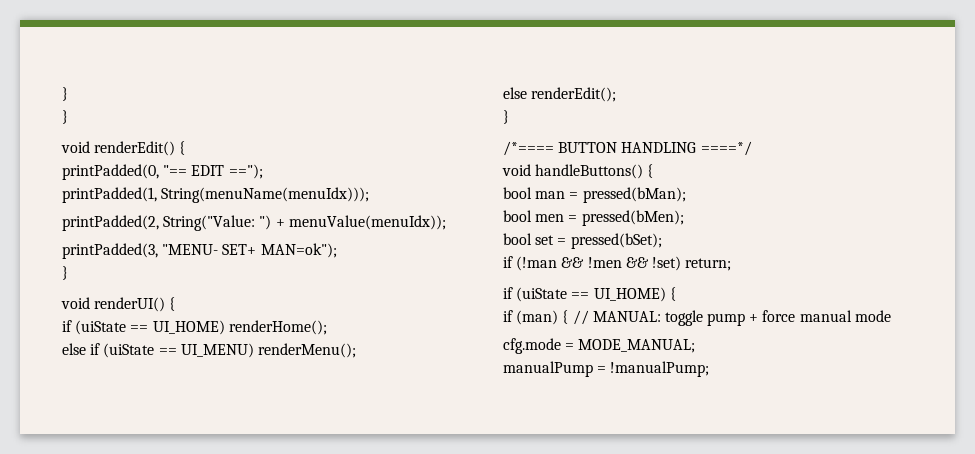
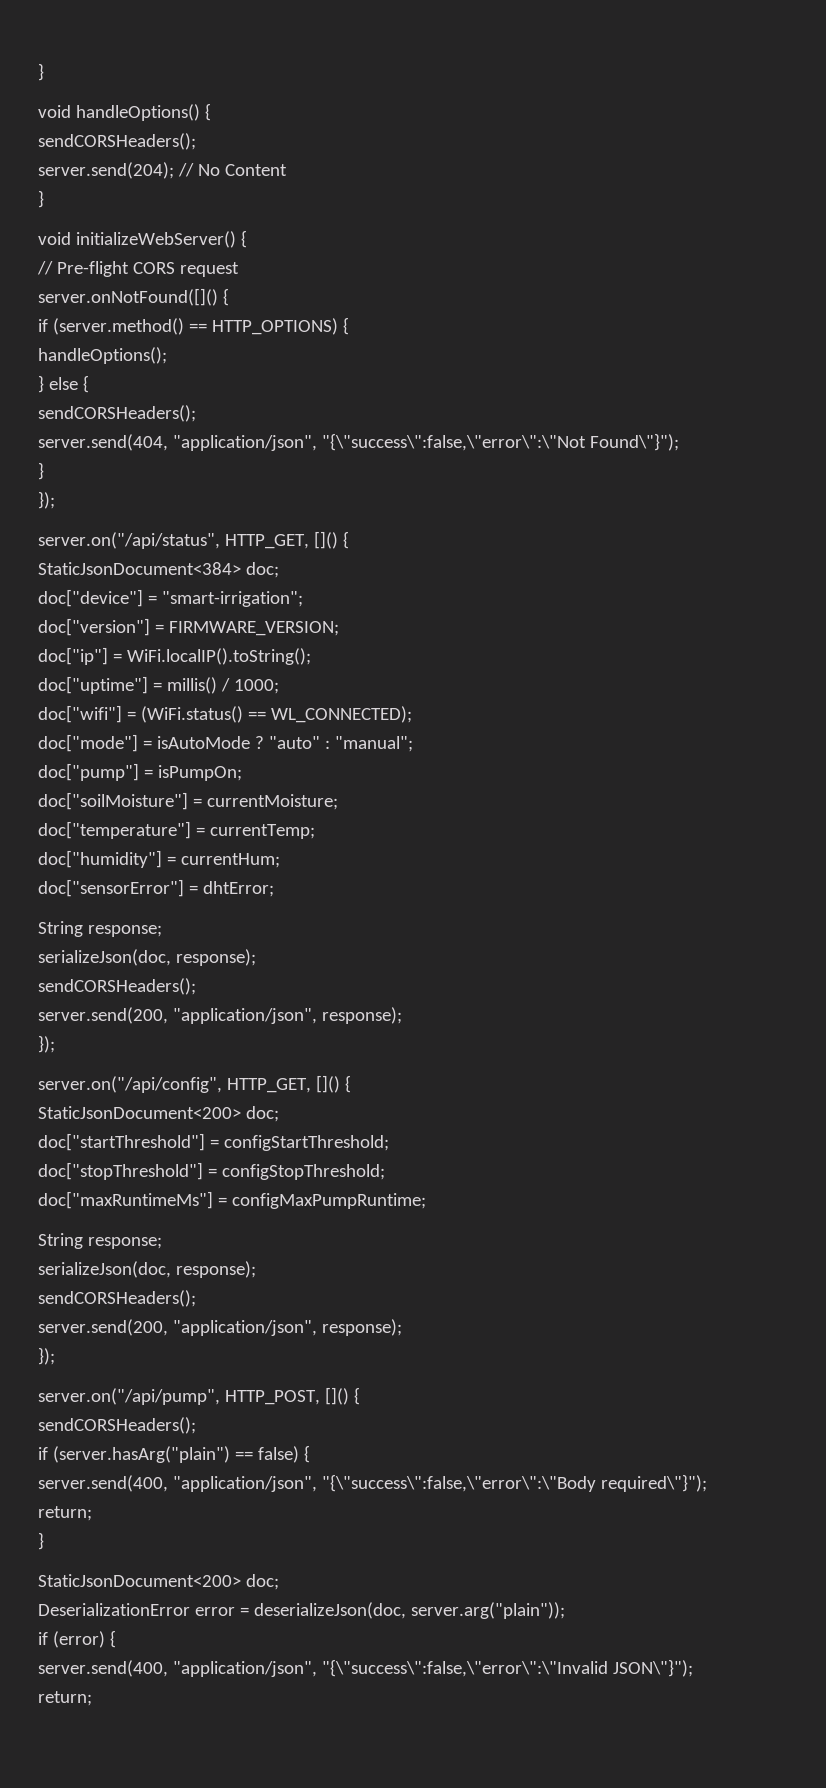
[62,87,68,101] [62,110,68,124] [61,141,186,156] [62,164,263,180] [62,187,370,203] [62,215,446,231] [62,243,337,259] [62,266,68,280] [61,297,176,312] [62,320,327,335] [62,343,356,358] [503,87,617,102] [503,110,509,124] [503,141,752,156] [502,164,654,179] [503,187,686,203] [503,210,684,226] [503,233,662,249] [503,256,732,271] [503,287,676,302] [503,310,891,326] [503,338,696,354] [503,361,710,377] } // } // void renderEdit() { // printPadded(0, "== EDIT =="); // printPadded(1, String(menuName(menuIdx))); // printPadded(2, String("Value: ") + menuValue(menuIdx)); // printPadded(3, "MENU- SET+ MAN=ok"); // } // void renderUI() { // if (uiState == UI_HOME) renderHome(); // else if (uiState == UI_MENU) renderMenu(); // else renderEdit(); // } // /*==== BUTTON HANDLING ====*/ // void handleButtons() { // bool man = pressed(bMan); // bool men = pressed(bMen); // bool set = pressed(bSet); // if (!man && !men && !set) return; // if (uiState == UI_HOME) { // if (man) { // MANUAL: toggle pump + force manual mode // cfg.mode = MODE_MANUAL; // manualPump = !manualPump; -> [38,63,44,81] [38,103,211,121] [38,133,196,150] [38,162,287,179] [38,190,44,208] [38,230,247,248] [37,261,239,277] [38,288,229,306] [38,317,349,335] [38,347,167,364] [38,375,89,393] [38,405,196,422] [38,433,679,451] [38,462,44,480] [38,491,55,509] [38,531,349,549] [38,562,279,578] [38,589,303,607] [38,618,339,636] [38,647,311,665] [38,676,279,694] [38,705,412,723] [38,734,413,752] [38,763,242,781] [38,792,338,810] [38,821,315,839] [38,850,280,868] [38,879,274,897] [38,921,162,937] [38,949,256,966] [38,978,196,995] [38,1007,402,1024] [38,1035,55,1053] [38,1075,351,1093] [38,1106,279,1122] [38,1133,389,1151] [38,1162,385,1180] [38,1191,426,1209] [38,1233,162,1249] [38,1261,256,1278] [38,1290,196,1307] [38,1319,402,1336] [38,1347,55,1365] [38,1387,360,1405] [38,1417,196,1434] [38,1445,310,1463] [38,1474,707,1492] [38,1506,92,1521] [38,1532,44,1550] [38,1574,279,1590] [38,1602,565,1619] [38,1630,116,1648] [38,1659,693,1677] [38,1691,92,1706] } // void handleOptions() { // sendCORSHeaders(); // server.send(204); // No Content // } // void initializeWebServer() { // // Pre-flight CORS request // server.onNotFound([]() { // if (server.method() == HTTP_OPTIONS) { // handleOptions(); // } else { // sendCORSHeaders(); // server.send(404, "application/json", "{\"success\":false,\"error\":\"Not Found\"}"); // } // }); // server.on("/api/status", HTTP_GET, []() { // StaticJsonDocument<384> doc; // doc["device"] = "smart-irrigation"; // doc["version"] = FIRMWARE_VERSION; // doc["ip"] = WiFi.localIP().toString(); // doc["uptime"] = millis() / 1000; // doc["wifi"] = (WiFi.status() == WL_CONNECTED); // doc["mode"] = isAutoMode ? "auto" : "manual"; // doc["pump"] = isPumpOn; // doc["soilMoisture"] = currentMoisture; // doc["temperature"] = currentTemp; // doc["humidity"] = currentHum; // doc["sensorError"] = dhtError; // String response; // serializeJson(doc, response); // sendCORSHeaders(); // server.send(200, "application/json", response); // }); // server.on("/api/config", HTTP_GET, []() { // StaticJsonDocument<200> doc; // doc["startThreshold"] = configStartThreshold; // doc["stopThreshold"] = configStopThreshold; // doc["maxRuntimeMs"] = configMaxPumpRuntime; // String response; // serializeJson(doc, response); // sendCORSHeaders(); // server.send(200, "application/json", response); // }); // server.on("/api/pump", HTTP_POST, []() { // sendCORSHeaders(); // if (server.hasArg("plain") == false) { // server.send(400, "application/json", "{\"success\":false,\"error\":\"Body required\"}"); // return; // } // StaticJsonDocument<200> doc; // DeserializationError error = deserializeJson(doc, server.arg("plain")); // if (error) { // server.send(400, "application/json", "{\"success\":false,\"error\":\"Invalid JSON\"}"); // return;

